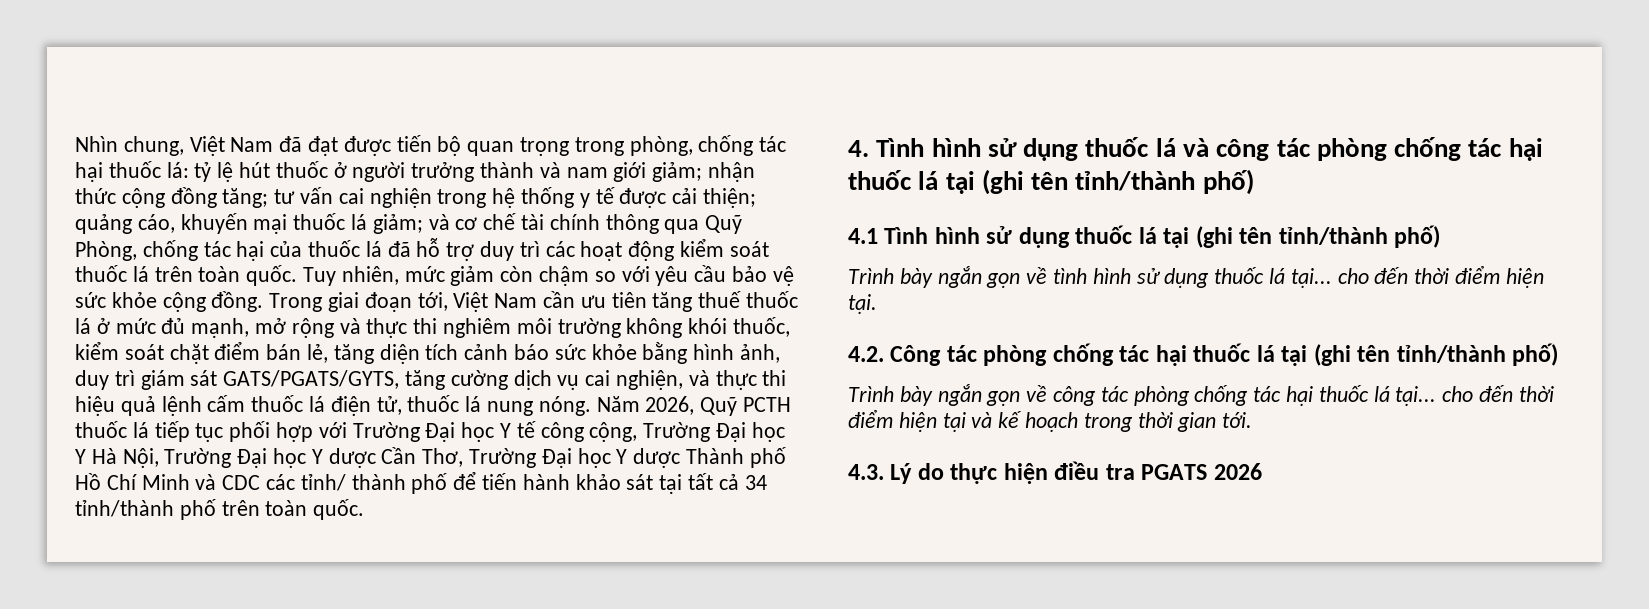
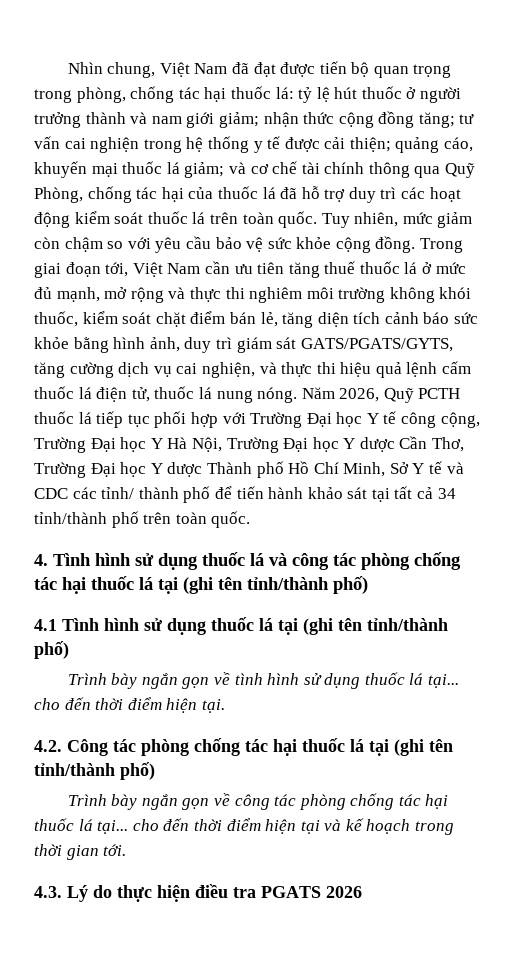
[141,474,190,490] Minh -> [343,461,443,477] Minh, Sở Y tế

